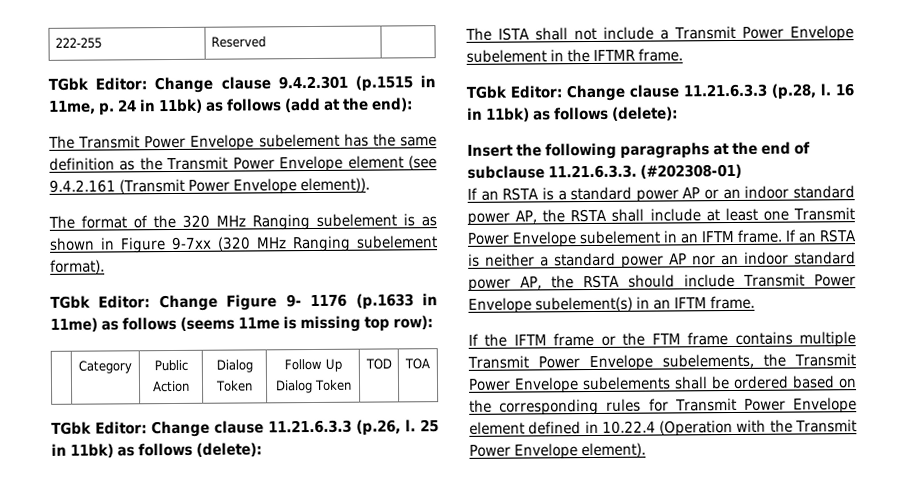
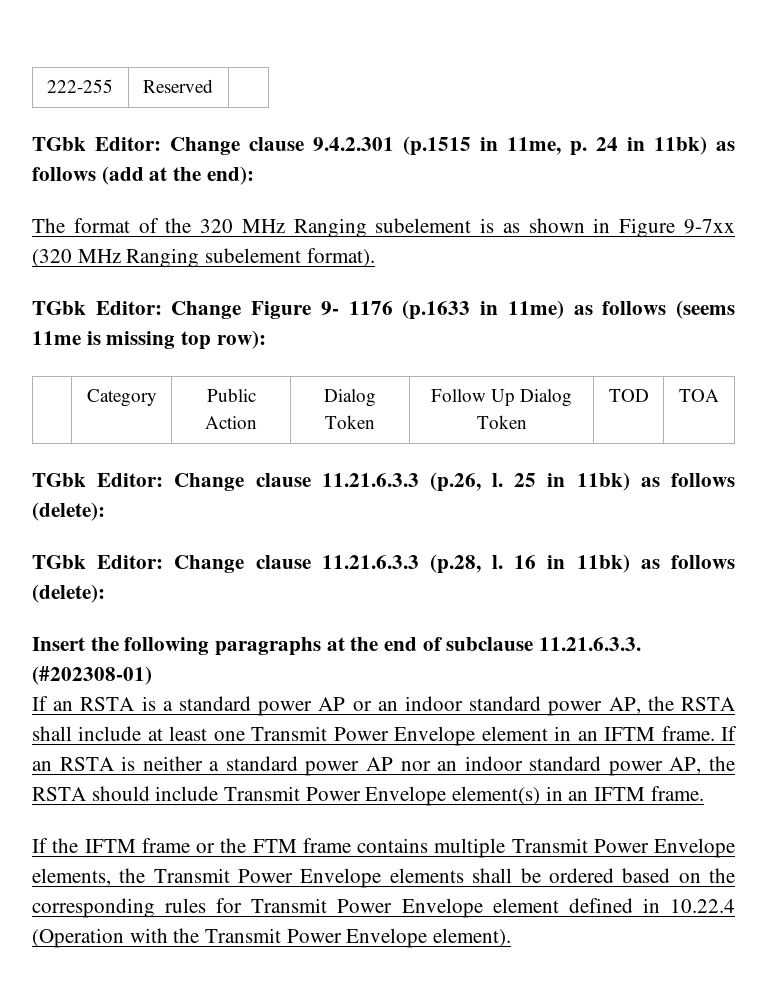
[48,133,437,151] [49,155,437,173] [49,177,370,195] // The Transmit Power Envelope subelement has the same definition as the Transmit Power Envelope element (see 9.4.2.161 (Transmit Power Envelope element)). -> (254, 175) none
[465,25,854,42] [466,48,683,63] // The ISTA shall not include a Transmit Power Envelope subelement in the IFTMR frame. -> (105, 511) none
[579,230,662,245] subelement -> [481,726,548,741] element
[535,296,633,312] subelement(s) -> [452,786,541,805] element(s)
[662,353,857,369] [468,376,671,394] subelements, the Transmit Power Envelope subelements -> [32,868,464,888] elements, the Transmit Power Envelope elements

